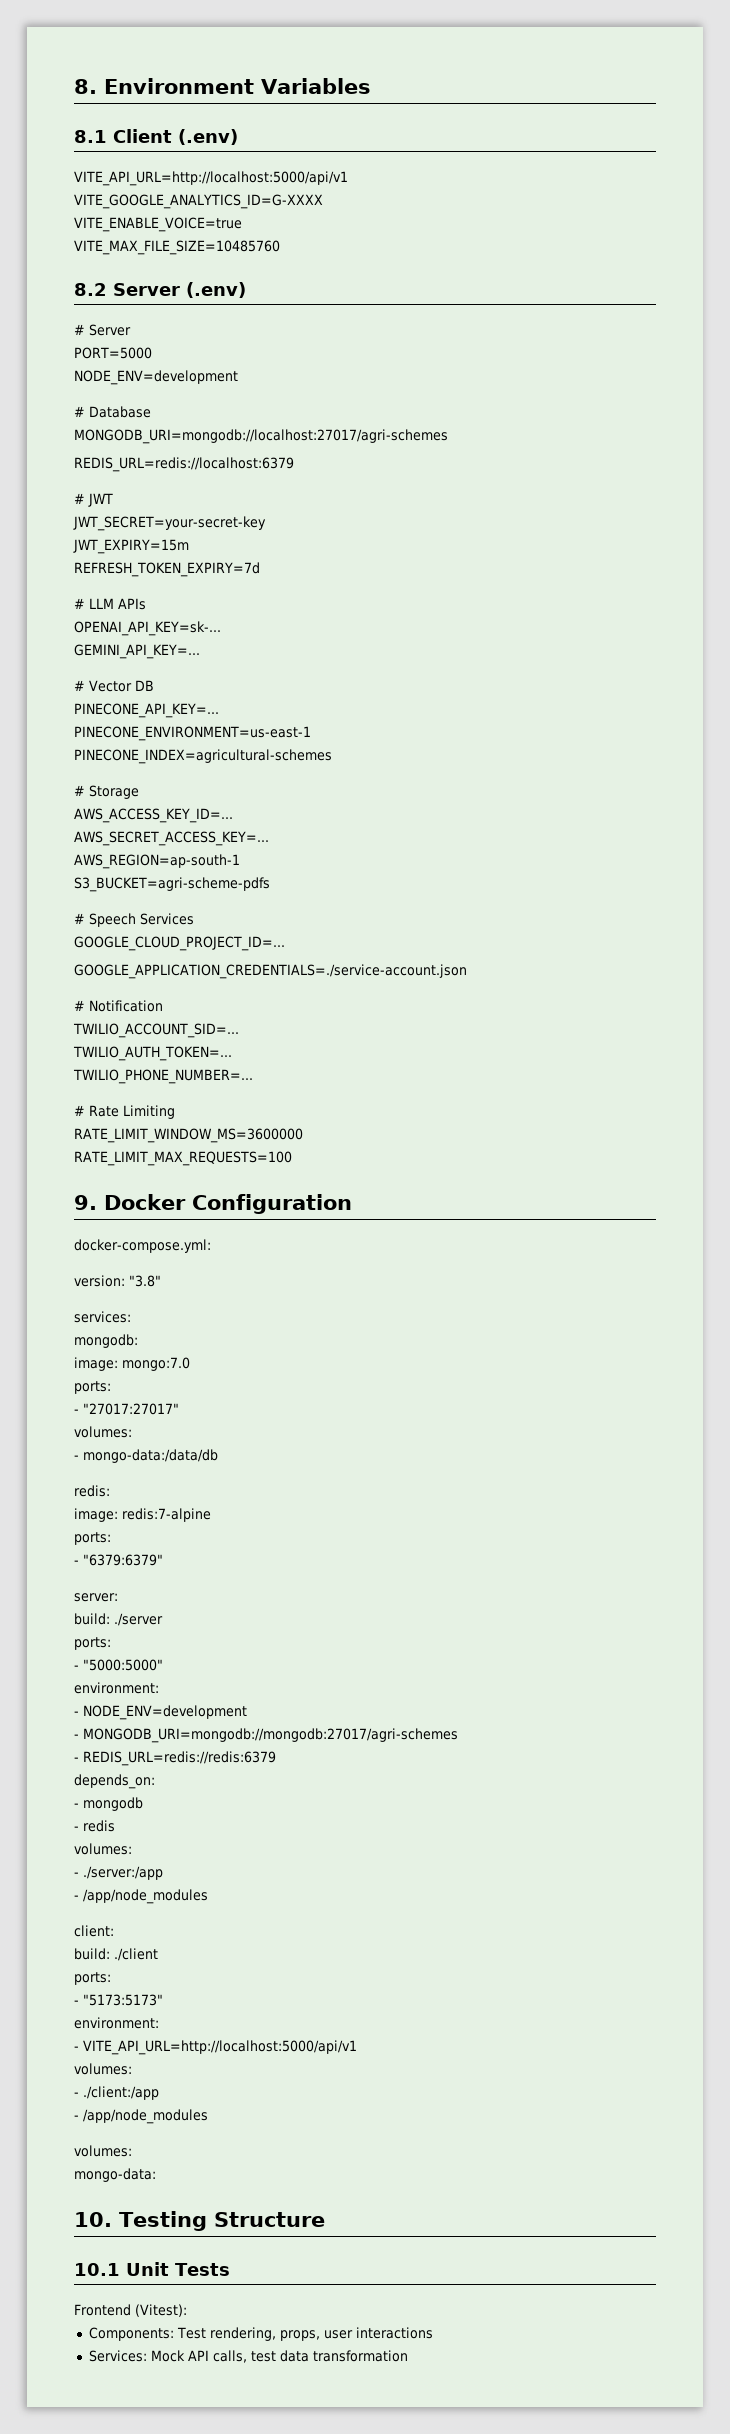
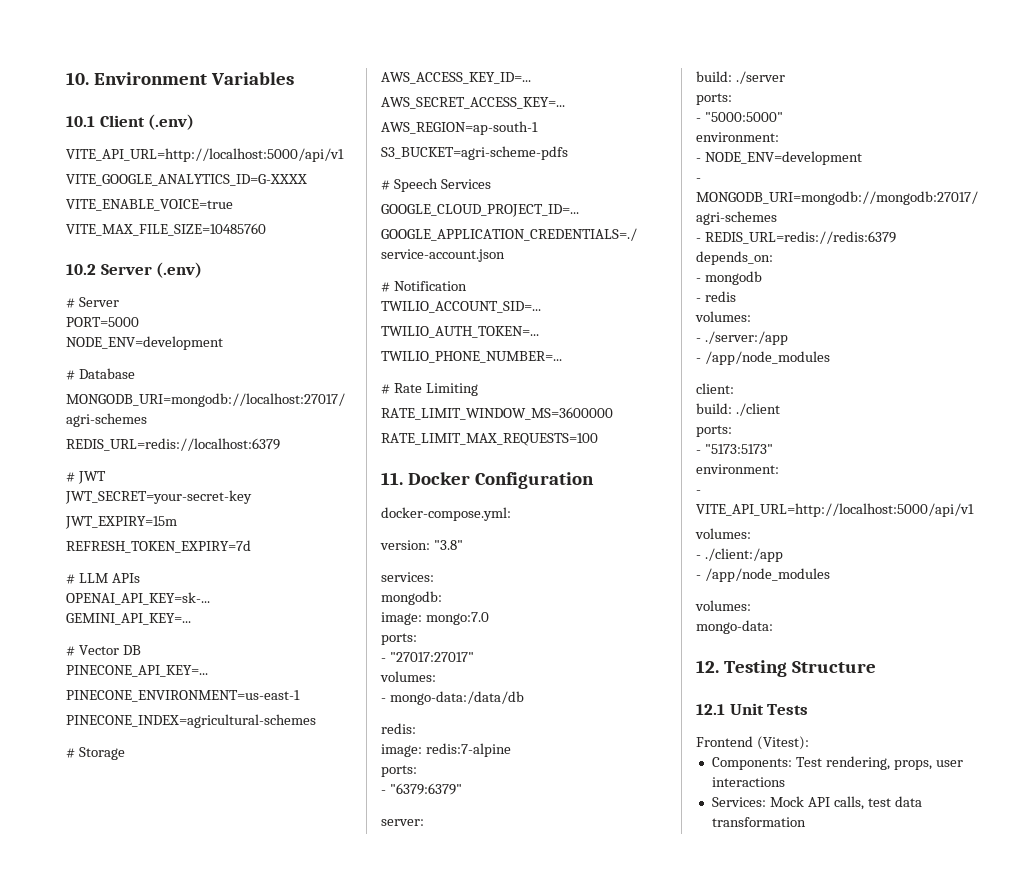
[74,79,97,94] 8. -> [66,72,89,85] 10.
[74,130,107,143] 8.1 -> [66,116,95,127] 10.1
[74,283,107,296] 8.2 -> [66,264,96,275] 10.2
[74,1195,97,1210] 9. -> [381,472,403,485] 11.
[74,2212,112,2227] 10. -> [696,660,719,673] 12.
[74,2263,120,2276] 10.1 -> [696,704,725,715] 12.1

